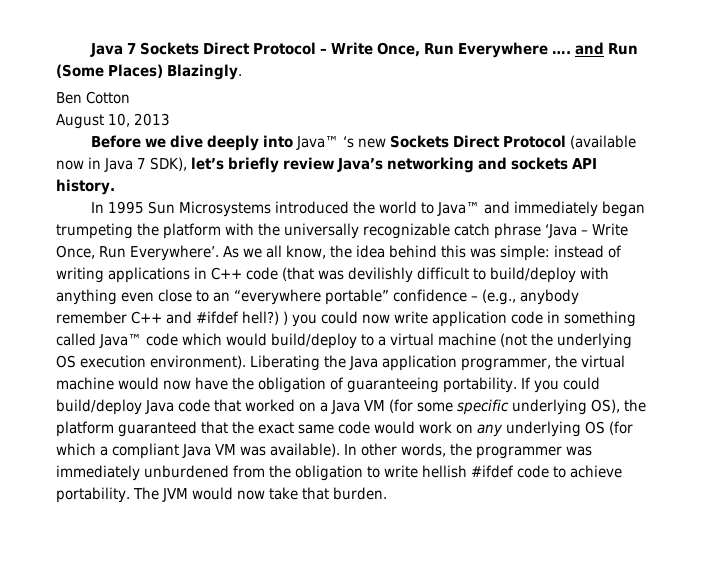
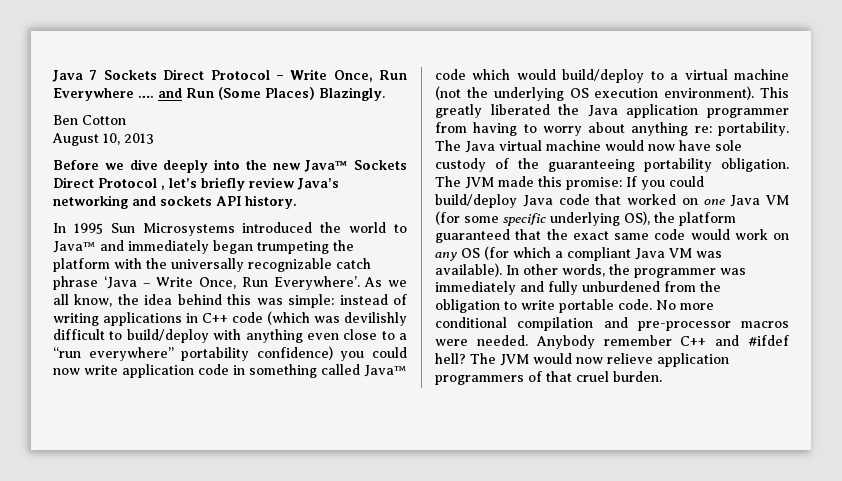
[295,135,636,150] [56,157,187,172] Java™ ‘s new Sockets Direct Protocol (available now in Java 7 SDK), -> [245,160,407,172] [53,177,165,190] the new Java™ Sockets Direct Protocol ,
[282,267,314,281] (that -> [267,311,310,325] (which
[213,289,579,305] [56,311,288,325] an “everywhere portable” confidence – (e.g., anybody remember C++ and #ifdef hell?) ) -> [399,333,407,340] [53,346,333,361] a “run everywhere” portability confidence)
[250,355,577,371] Liberating the Java application programmer, the -> [760,87,789,98] [435,104,789,118] [435,122,789,136] [435,140,495,153] This greatly liberated the Java application programmer from having to worry about anything re: portability. The Java
[232,377,517,393] the obligation of guaranteeing portability. -> [715,140,742,151] [435,158,789,172] [435,176,622,190] sole custody of the guaranteeing portability obligation. The JVM made this promise:
[320,402,328,412] a -> [703,199,725,205] one
[506,421,581,437] underlying -> (457, 256) none
(140, 473) none -> [520,281,578,295] and fully
[422,465,622,478] [56,487,329,503] hellish #ifdef code to achieve portability. The JVM would now take that -> [559,299,714,313] [435,317,789,331] [435,335,789,349] [435,353,729,367] [435,371,609,385] portable code. No more conditional compilation and pre-processor macros were needed. Anybody remember C++ and #ifdef hell? The JVM would now relieve application programmers of that cruel

